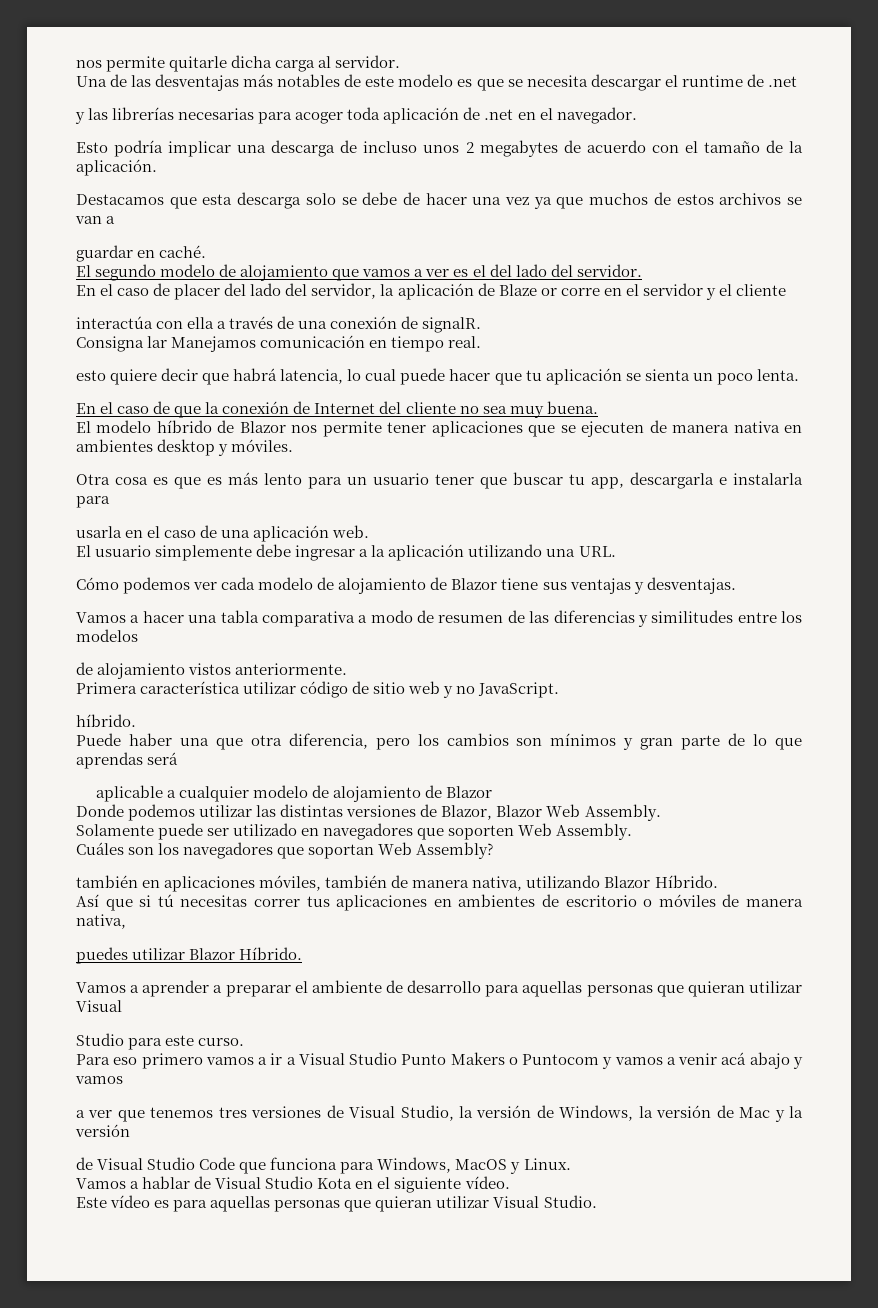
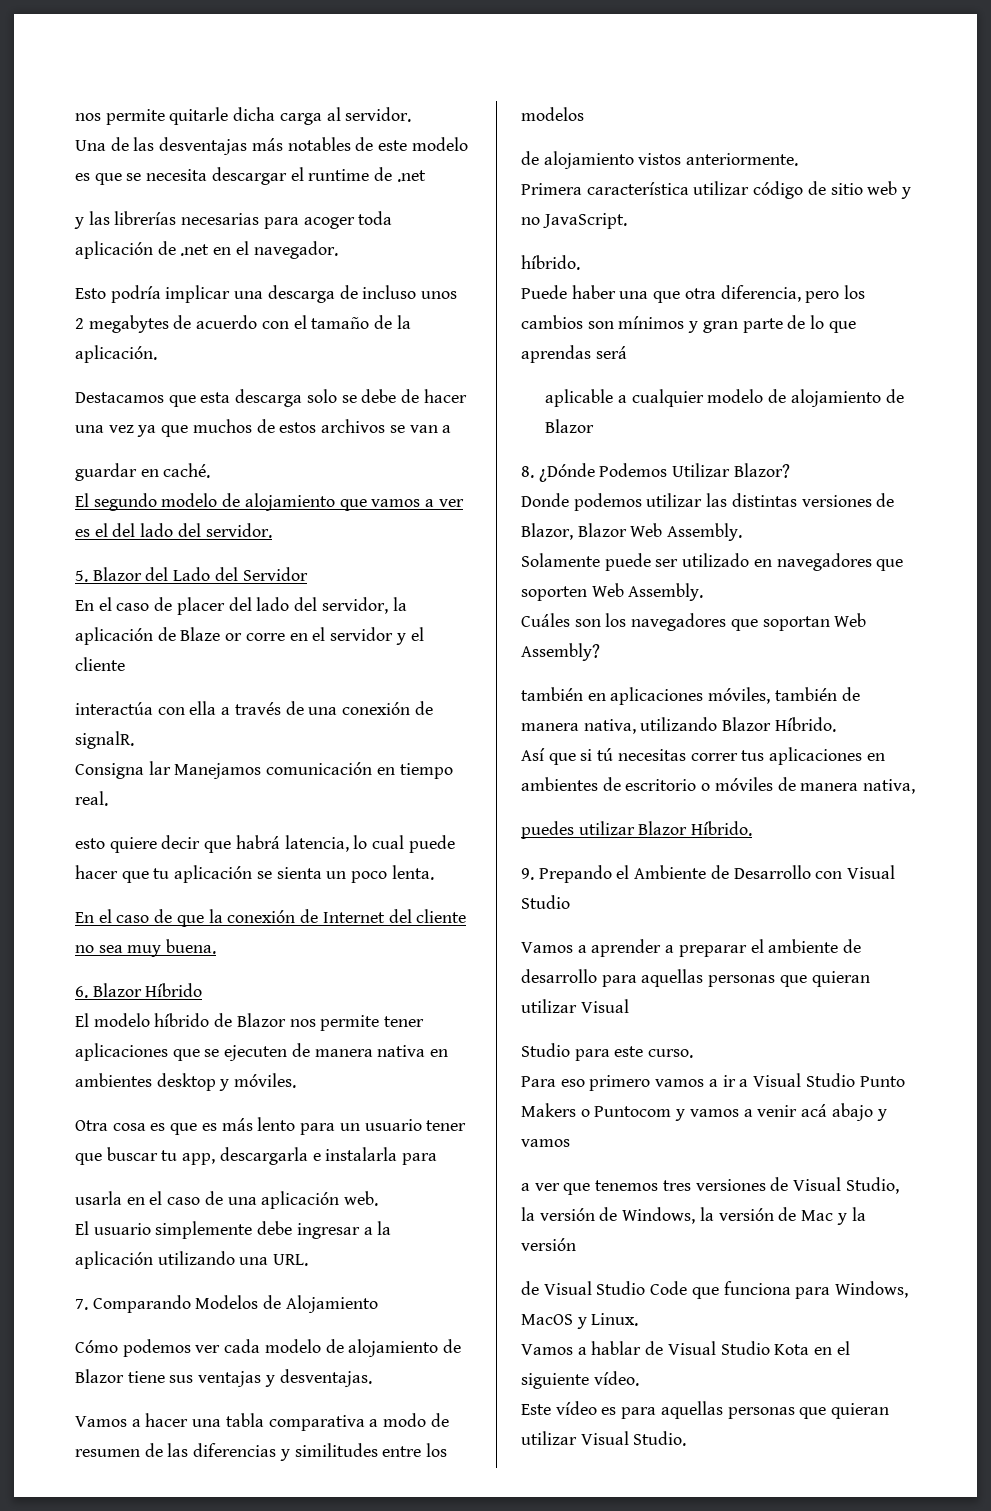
(642, 270) none -> [75,567,308,582] // 5. Blazor del Lado del Servidor
(598, 407) none -> [75,983,203,998] // 6. Blazor Híbrido
(616, 551) none -> [75,1295,378,1313] // 7. Comparando Modelos de Alojamiento
(493, 792) none -> [521,463,790,482] // 8. ¿Dónde Podemos Utilizar Blazor?
(303, 953) none -> [521,865,896,883] [521,895,570,909] // 9. Prepando el Ambiente de Desarrollo con Visual Studio

